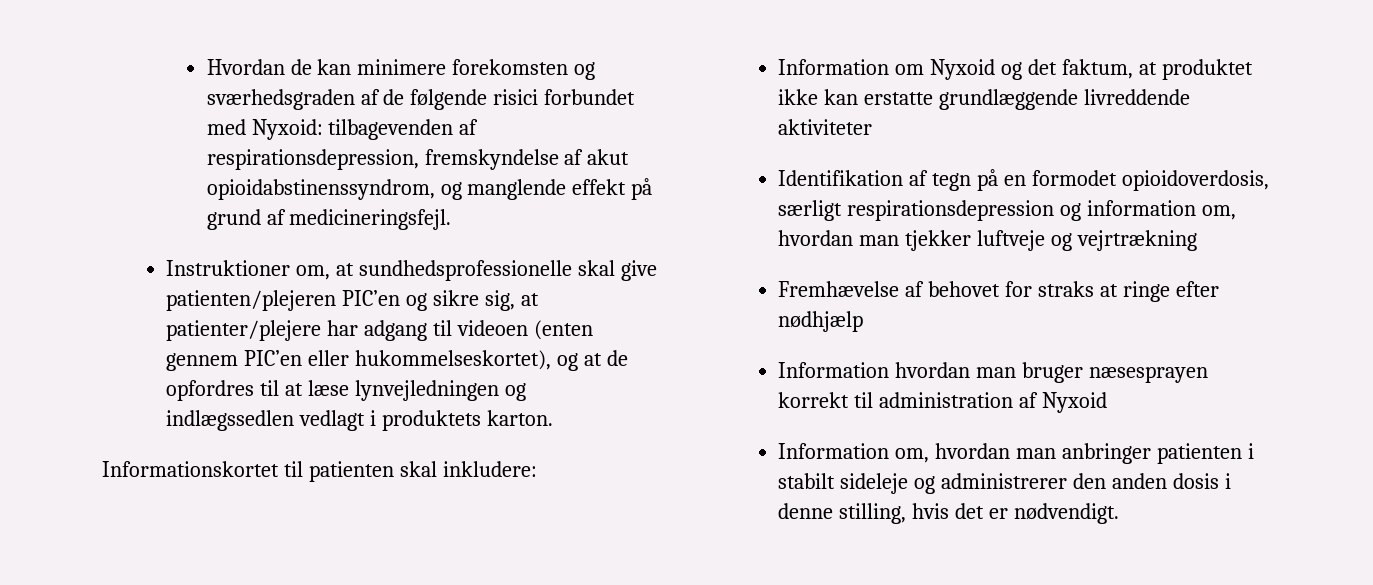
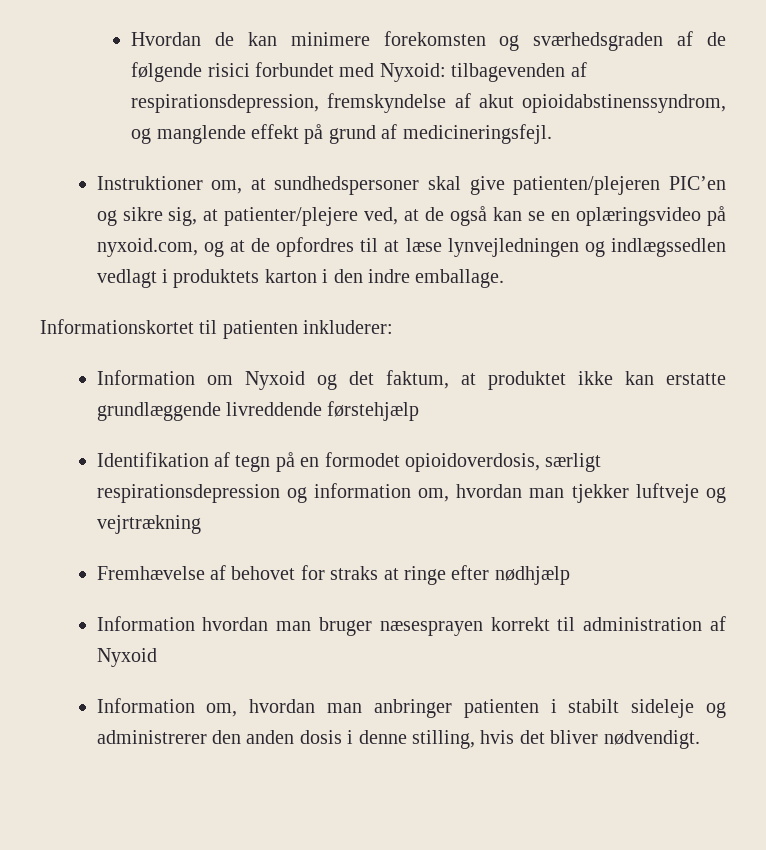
[359,260,573,281] sundhedsprofessionelle -> [274,176,420,195] sundhedspersoner
[327,320,594,341] [166,350,552,371] har adgang til videoen (enten gennem PIC’en eller hukommelseskortet), -> [364,206,726,226] [96,238,198,257] ved, at de også kan se en oplæringsvideo på nyxoid.com,
[487,410,554,426] karton. -> [264,269,505,288] karton i den indre emballage.
[399,461,537,477] skal inkludere: -> [303,320,394,334] inkluderer:
[778,119,873,135] aktiviteter -> [327,401,420,421] førstehjælp
[989,508,1009,519] er -> [550,730,599,744] bliver

